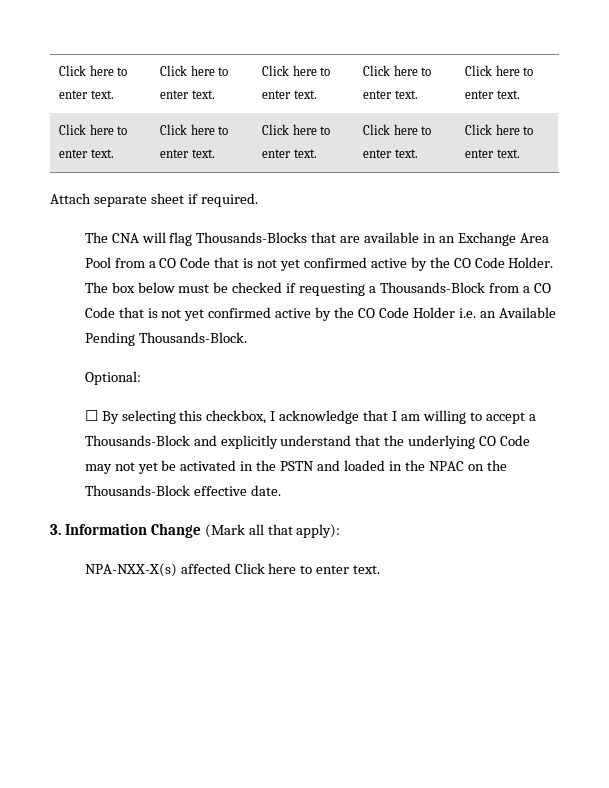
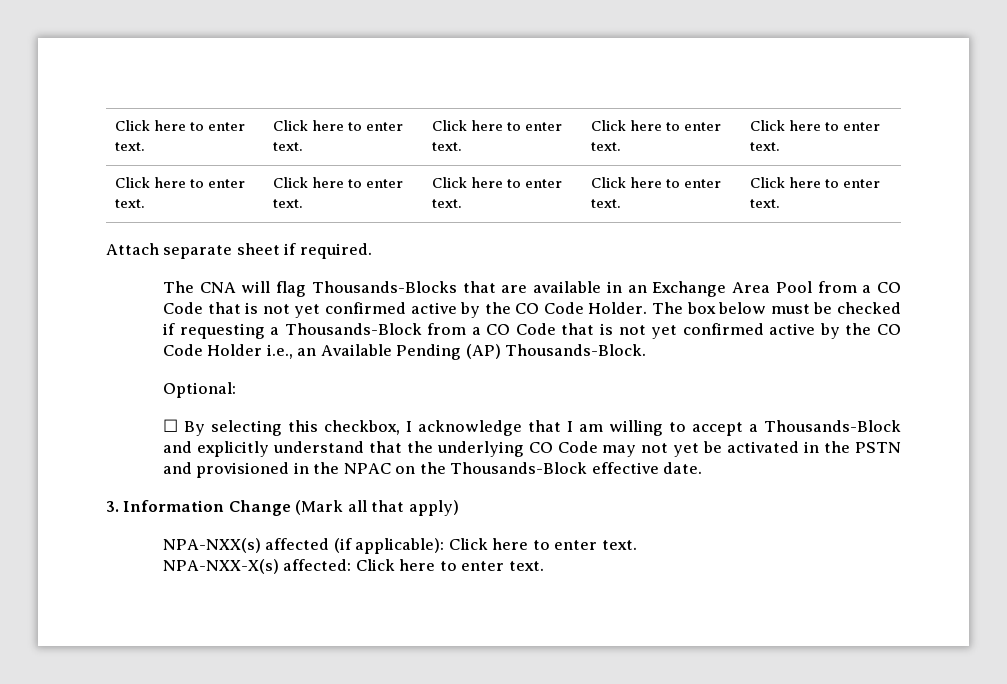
[458,308,476,318] i.e. -> [266,344,293,359] i.e.,
(135, 339) none -> [465,344,501,359] (AP)
[343,460,385,471] loaded -> [196,462,290,478] provisioned
[296,524,341,538] [84,563,381,577] apply): // NPA-NXX-X(s) affected Click here to enter text. -> [408,500,459,516] [162,538,637,554] [162,559,544,574] apply) // NPA-NXX(s) affected (if applicable): Click here to enter text. // NPA-NXX-X(s) affected: Click here to enter text.

